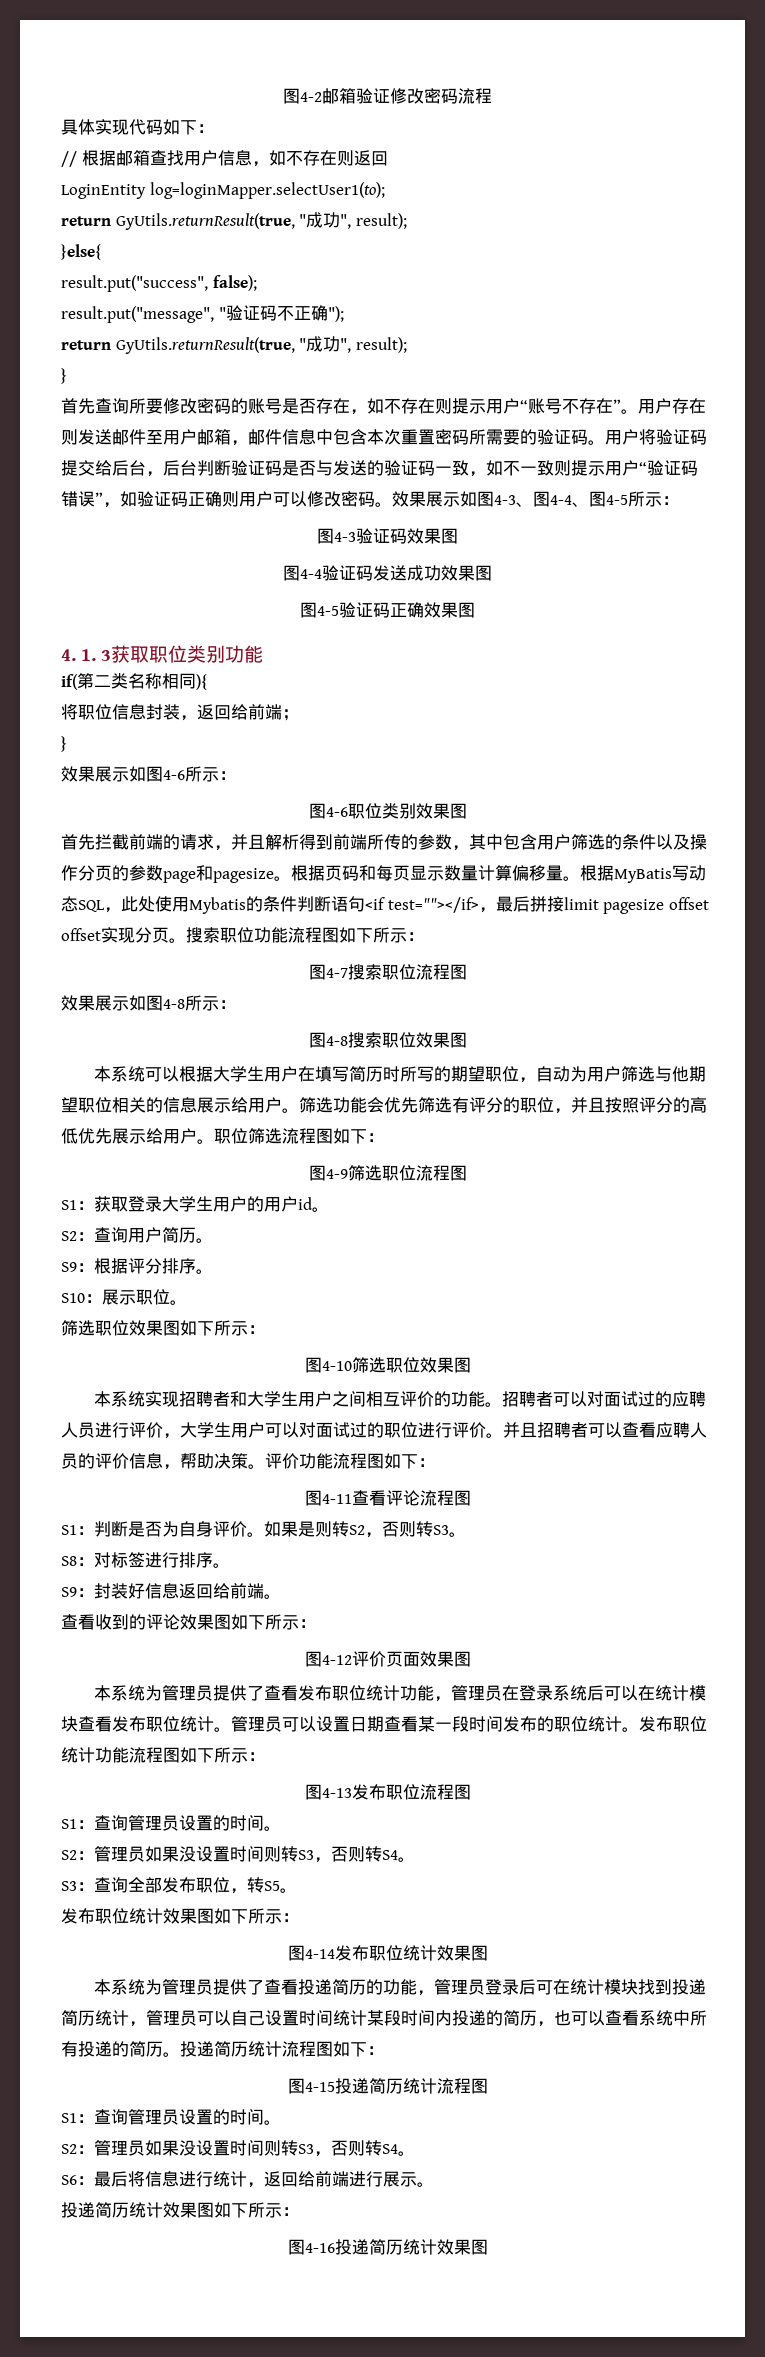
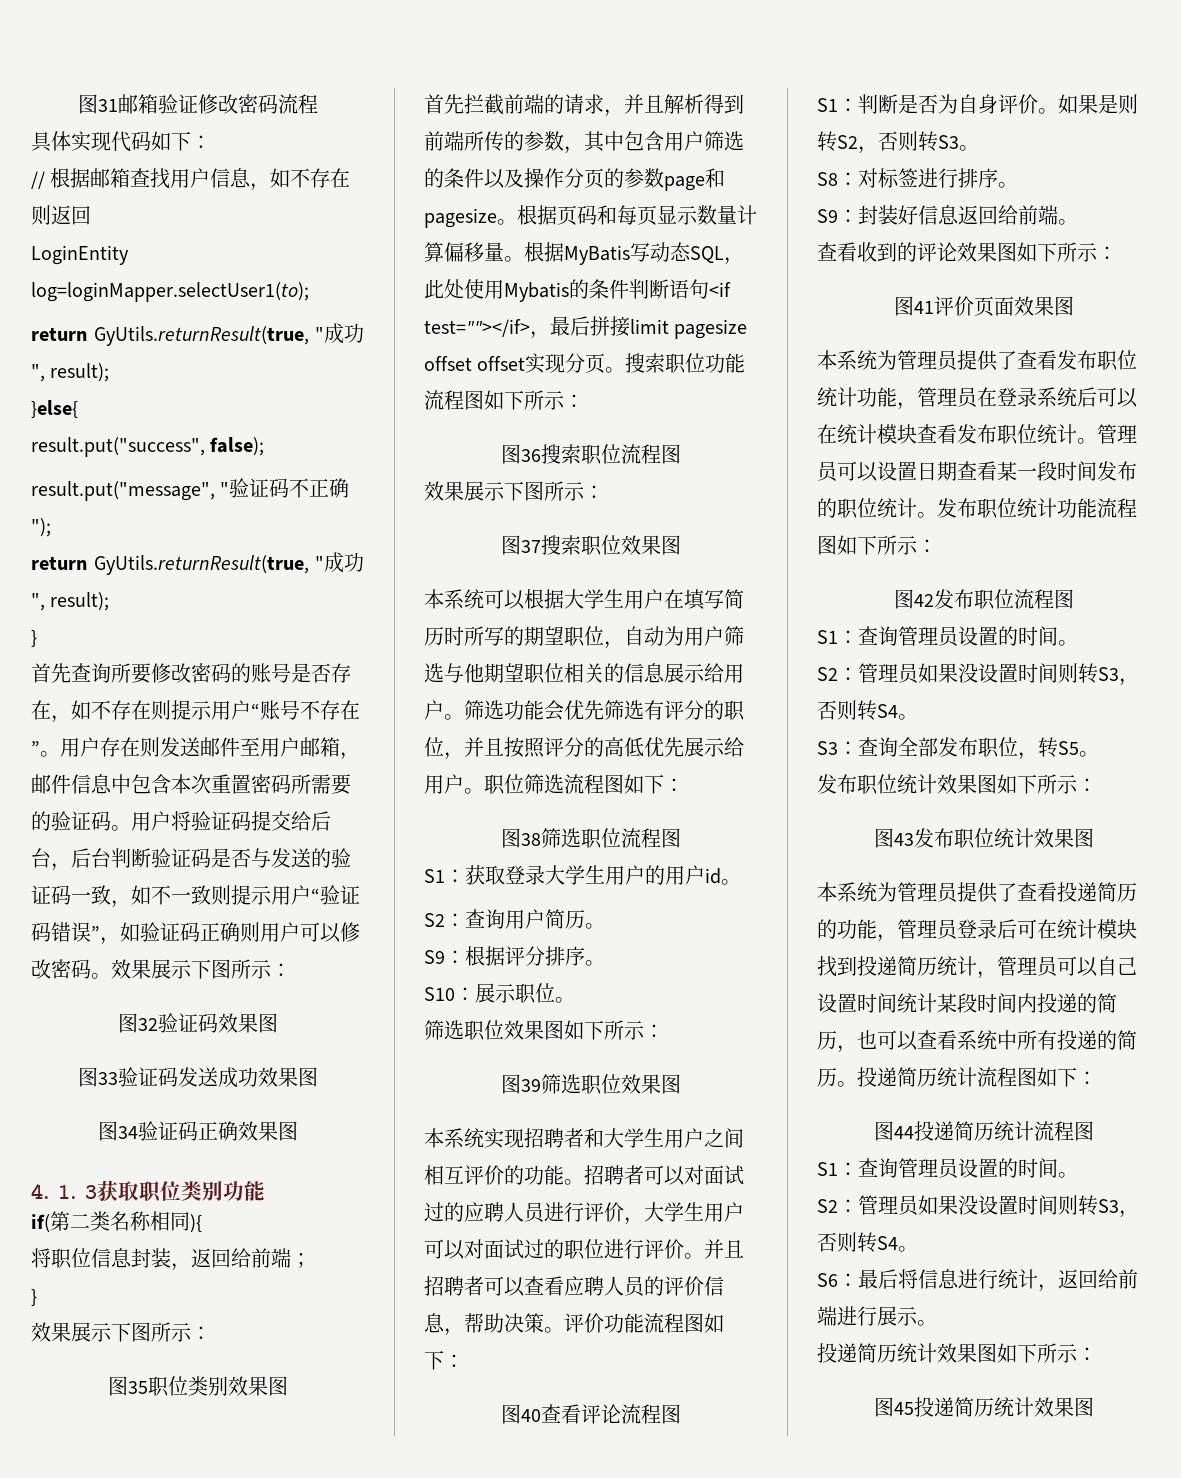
[283,88,322,104] 图4-2 -> [77,94,118,114] 图31
[460,491,679,507] [317,528,356,544] 如图4-3、图4-4、图4-5所示： // 图4-3 -> [191,959,291,979] [117,1013,158,1033] 下图所示： // 图32
[300,569,322,579] 4-4 -> [97,1072,118,1085] 33
[317,606,339,616] 4-5 -> [117,1126,138,1139] 34
[129,766,236,782] [308,803,348,819] 如图4-6所示： // 图4-6 -> [111,1322,211,1342] [107,1376,148,1396] 下图所示： // 图35
[325,968,348,978] 4-7 -> [520,449,541,462] 36
[129,995,236,1011] [308,1032,348,1048] 如图4-8所示： // 图4-8 -> [504,481,604,501] [500,535,541,555] 下图所示： // 图37
[325,1169,348,1179] 4-9 -> [520,833,541,846] 38
[321,1361,352,1371] 4-10 -> [520,1079,541,1092] 39
[321,1494,352,1504] 4-11 -> [520,1409,541,1422] 40
[321,1655,352,1665] 4-12 -> [913,301,934,314] 41
[321,1788,352,1798] 4-13 -> [913,594,934,607] 42
[304,1949,335,1959] 4-14 -> [893,833,914,846] 43
[304,2082,335,2092] 4-15 -> [893,1126,914,1139] 44
[304,2243,335,2253] 4-16 -> [893,1402,914,1415] 45

